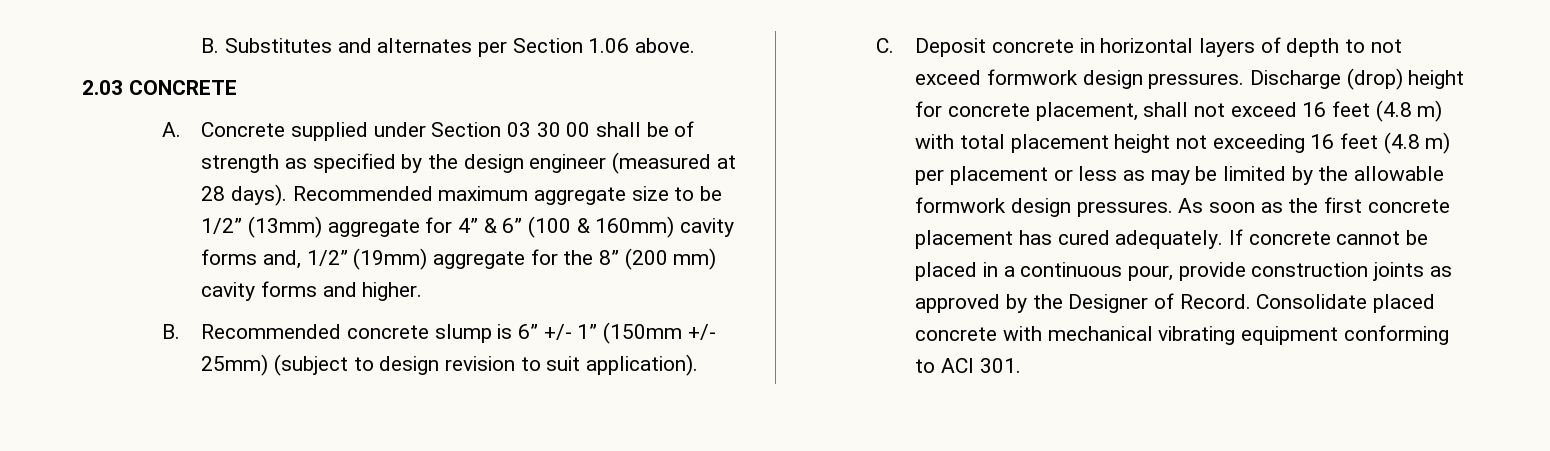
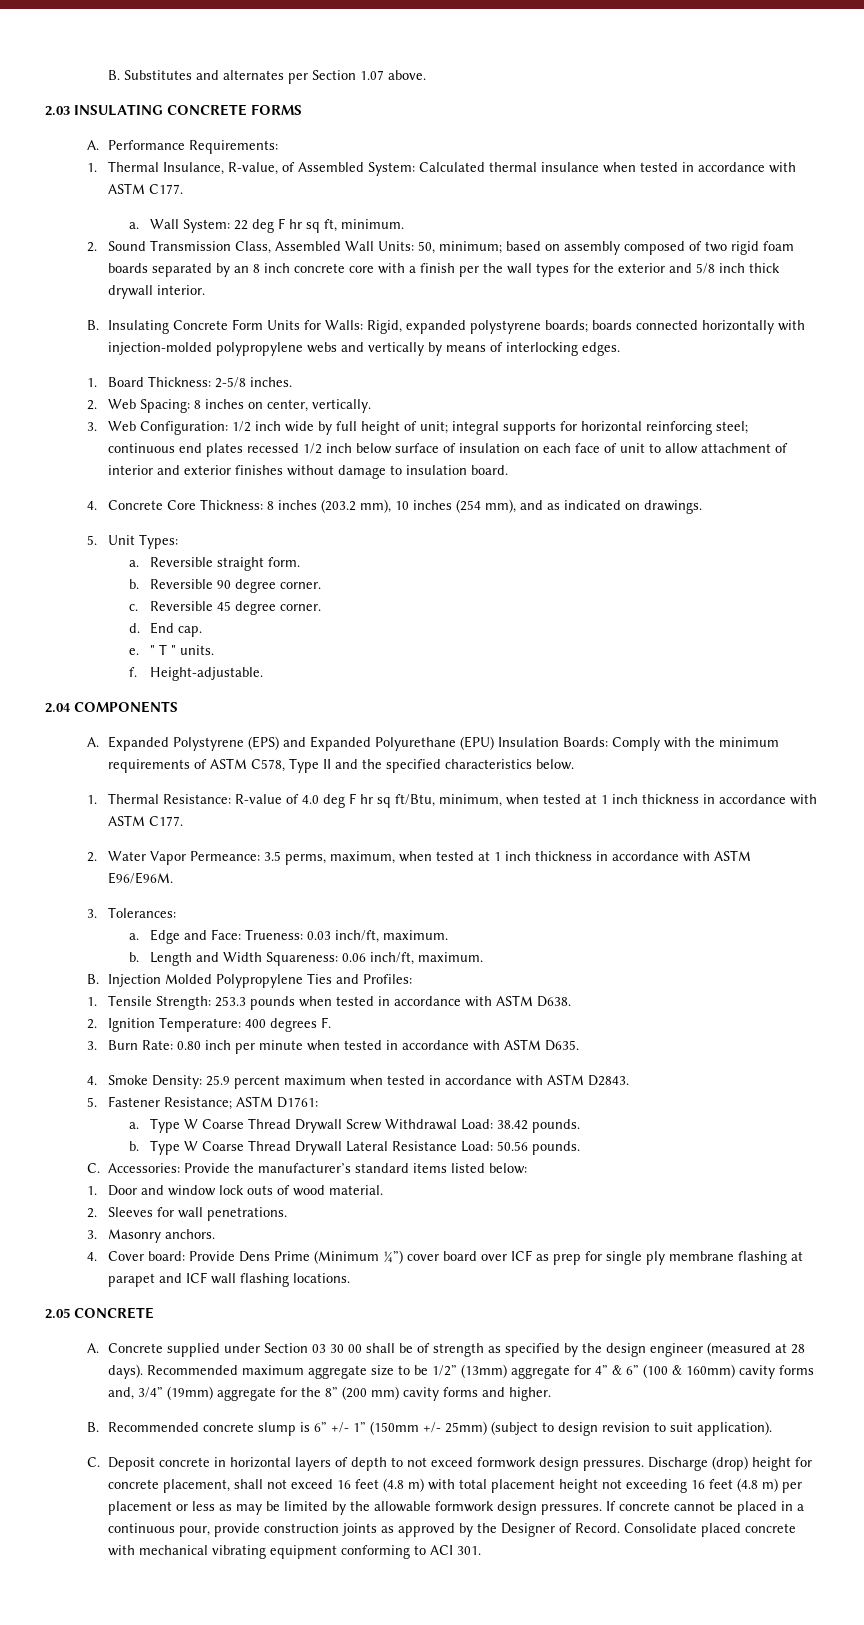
[588,38,630,53] 1.06 -> [360,70,385,80] 1.07
(123, 87) none -> [74,104,302,116] [87,140,279,154] [87,161,797,176] [108,183,184,194] [129,218,405,233] [87,240,795,255] [108,263,781,277] [108,285,206,299] [87,319,806,334] [108,342,621,356] [87,376,293,388] [87,399,372,413] [87,421,749,435] [108,443,789,457] [108,465,509,479] [87,499,703,514] [87,534,179,549] [129,557,301,571] [129,579,322,593] [129,601,322,615] [129,622,203,637] [129,644,215,655] [129,667,264,681] [45,701,178,713] [87,736,780,751] [108,758,575,773] [87,793,818,808] [108,815,184,826] [87,850,752,865] [108,872,174,884] [87,907,177,918] [129,929,449,944] [129,952,484,966] [87,973,413,988] [87,995,572,1010] [87,1017,332,1032] [87,1039,580,1054] [87,1074,630,1089] [87,1096,319,1110] [129,1118,581,1133] [129,1140,581,1155] [87,1163,528,1174] [87,1185,384,1196] [87,1207,288,1221] [87,1229,216,1243] [87,1250,804,1265] [108,1272,351,1287] [45,1308,70,1319] INSULATING CONCRETE FORMS // A. Performance Requirements: // 1. Thermal Insulance, R-value, of Assembled System: Calculated thermal insulance when tested in accordance with ASTM C177. // a. Wall System: 22 deg F hr sq ft, minimum. // 2. Sound Transmission Class, Assembled Wall Units: 50, minimum; based on assembly composed of two rigid foam boards separated by an 8 inch concrete core with a finish per the wall types for the exterior and 5/8 inch thick drywall interior. // B. Insulating Concrete Form Units for Walls: Rigid, expanded polystyrene boards; boards connected horizontally with injection-molded polypropylene webs and vertically by means of interlocking edges. // 1. Board Thickness: 2-5/8 inches. // 2. Web Spacing: 8 inches on center, vertically. // 3. Web Configuration: 1/2 inch wide by full height of unit; integral supports for horizontal reinforcing steel; continuous end plates recessed 1/2 inch below surface of insulation on each face of unit to allow attachment of interior and exterior finishes without damage to insulation board. // 4. Concrete Core Thickness: 8 inches (203.2 mm), 10 inches (254 mm), and as indicated on drawings. // 5. Unit Types: // a. Reversible straight form. // b. Reversible 90 degree corner. // c. Reversible 45 degree corner. // d. End cap. // e. " T " units. // f. Height-adjustable. // 2.04 COMPONENTS // A. Expanded Polystyrene (EPS) and Expanded Polyurethane (EPU) Insulation Boards: Comply with the minimum requirements of ASTM C578, Type II and the specified characteristics below. // 1. Thermal Resistance: R-value of 4.0 deg F hr sq ft/Btu, minimum, when tested at 1 inch thickness in accordance with ASTM C177. // 2. Water Vapor Permeance: 3.5 perms, maximum, when tested at 1 inch thickness in accordance with ASTM E96/E96M. // 3. Tolerances: // a. Edge and Face: Trueness: 0.03 inch/ft, maximum. // b. Length and Width Squareness: 0.06 inch/ft, maximum. // B. Injection Molded Polypropylene Ties and Profiles: // 1. Tensile Strength: 253.3 pounds when tested in accordance with ASTM D638. // 2. Ignition Temperature: 400 degrees F. // 3. Burn Rate: 0.80 inch per minute when tested in accordance with ASTM D635. // 4. Smoke Density: 25.9 percent maximum when tested in accordance with ASTM D2843. // 5. Fastener Resistance; ASTM D1761: // a. Type W Coarse Thread Drywall Screw Withdrawal Load: 38.42 pounds. // b. Type W Coarse Thread Drywall Lateral Resistance Load: 50.56 pounds. // C. Accessories: Provide the manufacturer’s standard items listed below: // 1. Door and window lock outs of wood material. // 2. Sleeves for wall penetrations. // 3. Masonry anchors. // 4. Cover board: Provide Dens Prime (Minimum ¼”) cover board over ICF as prep for single ply membrane flashing at parapet and ICF wall flashing locations. // 2.05
[306,250,348,266] 1/2” -> [138,1387,164,1398] 3/4”
[1178,197,1450,213] [915,230,1224,249] As soon as the first concrete placement has cured adequately. -> (603, 1509) none

